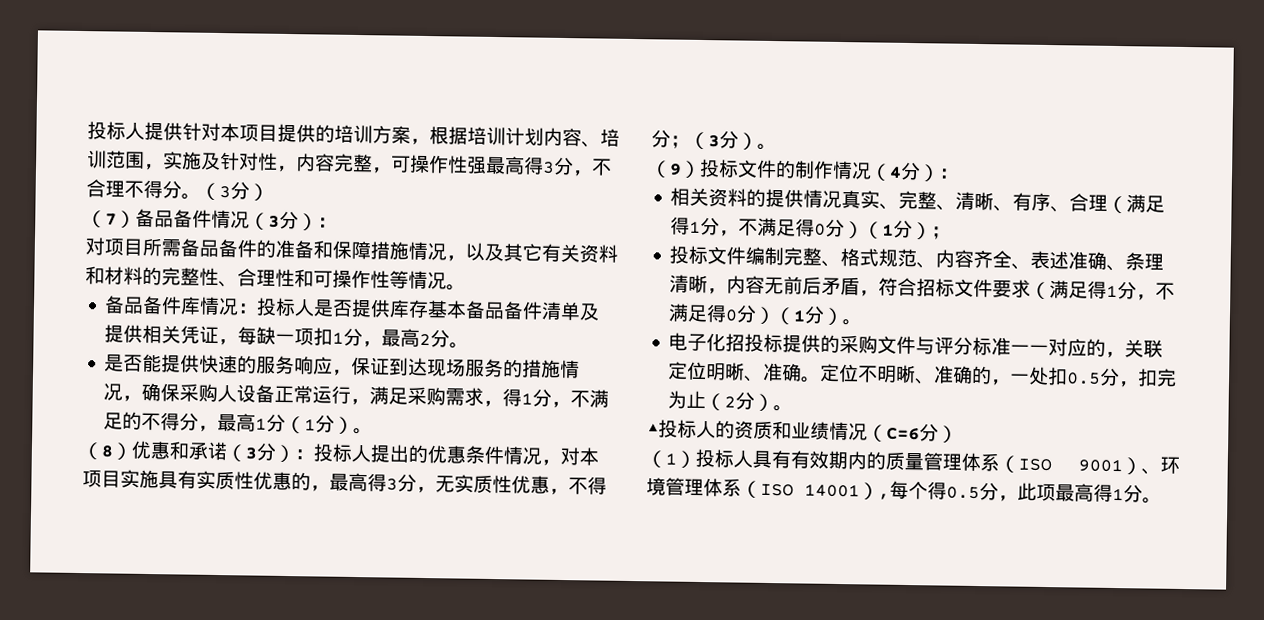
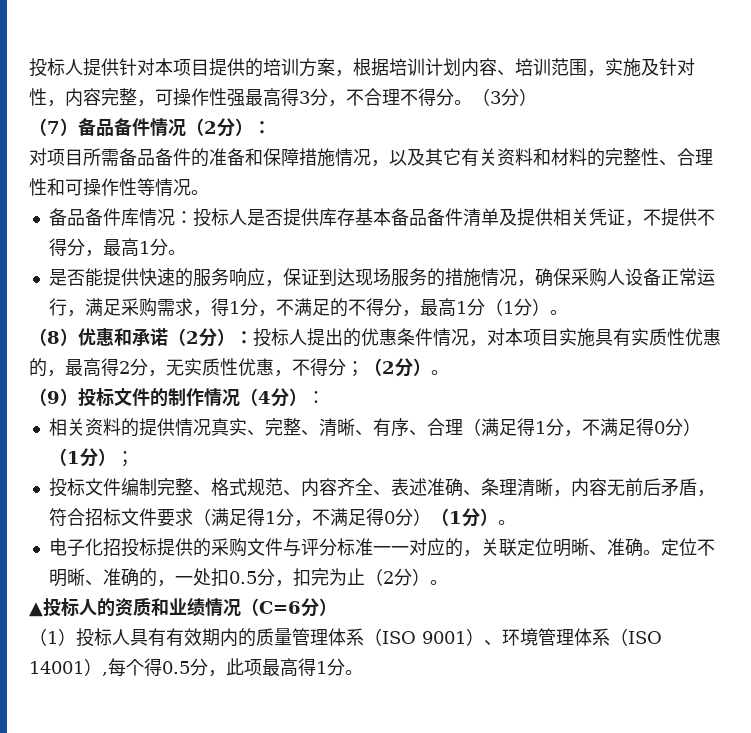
[268,215,280,228] 3 -> [204,121,217,134] 2
[237,326,432,348] 每缺一项扣1分，最高2 -> [642,208,715,226] [48,238,150,257] 不提供不得分，最高1
[245,447,257,460] 3 -> [186,331,199,344] 2
[386,478,398,491] 3 -> [119,361,130,374] 2
[708,135,720,148] 3 -> [382,361,395,374] 2

